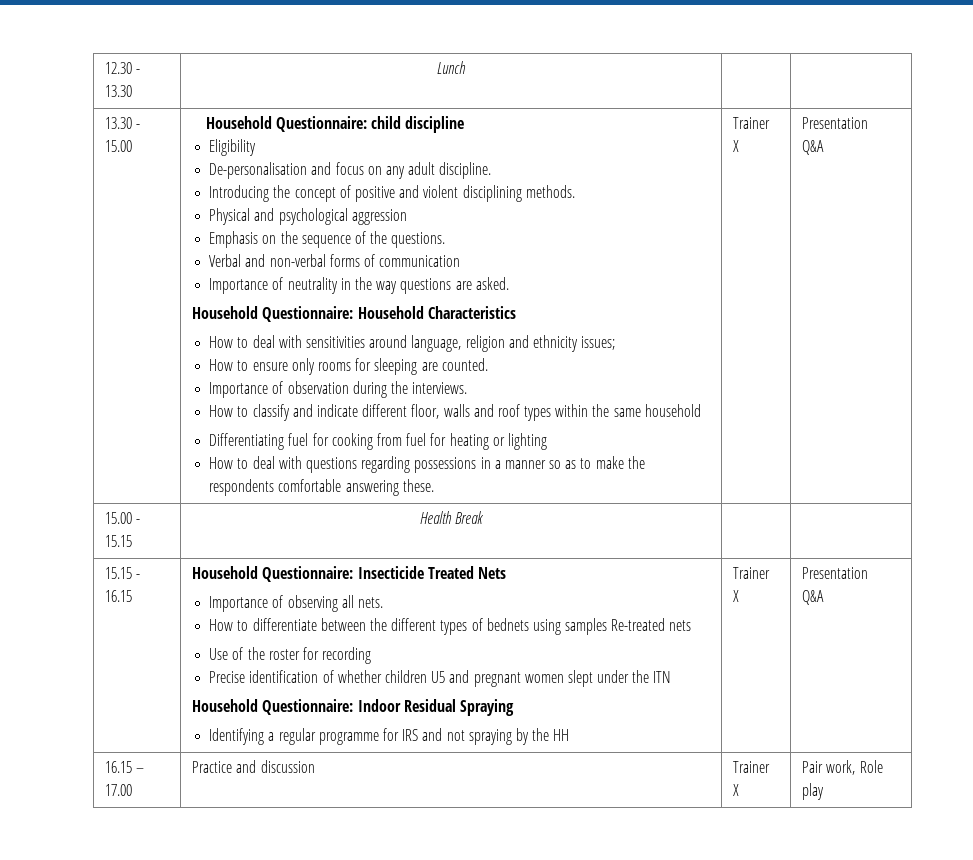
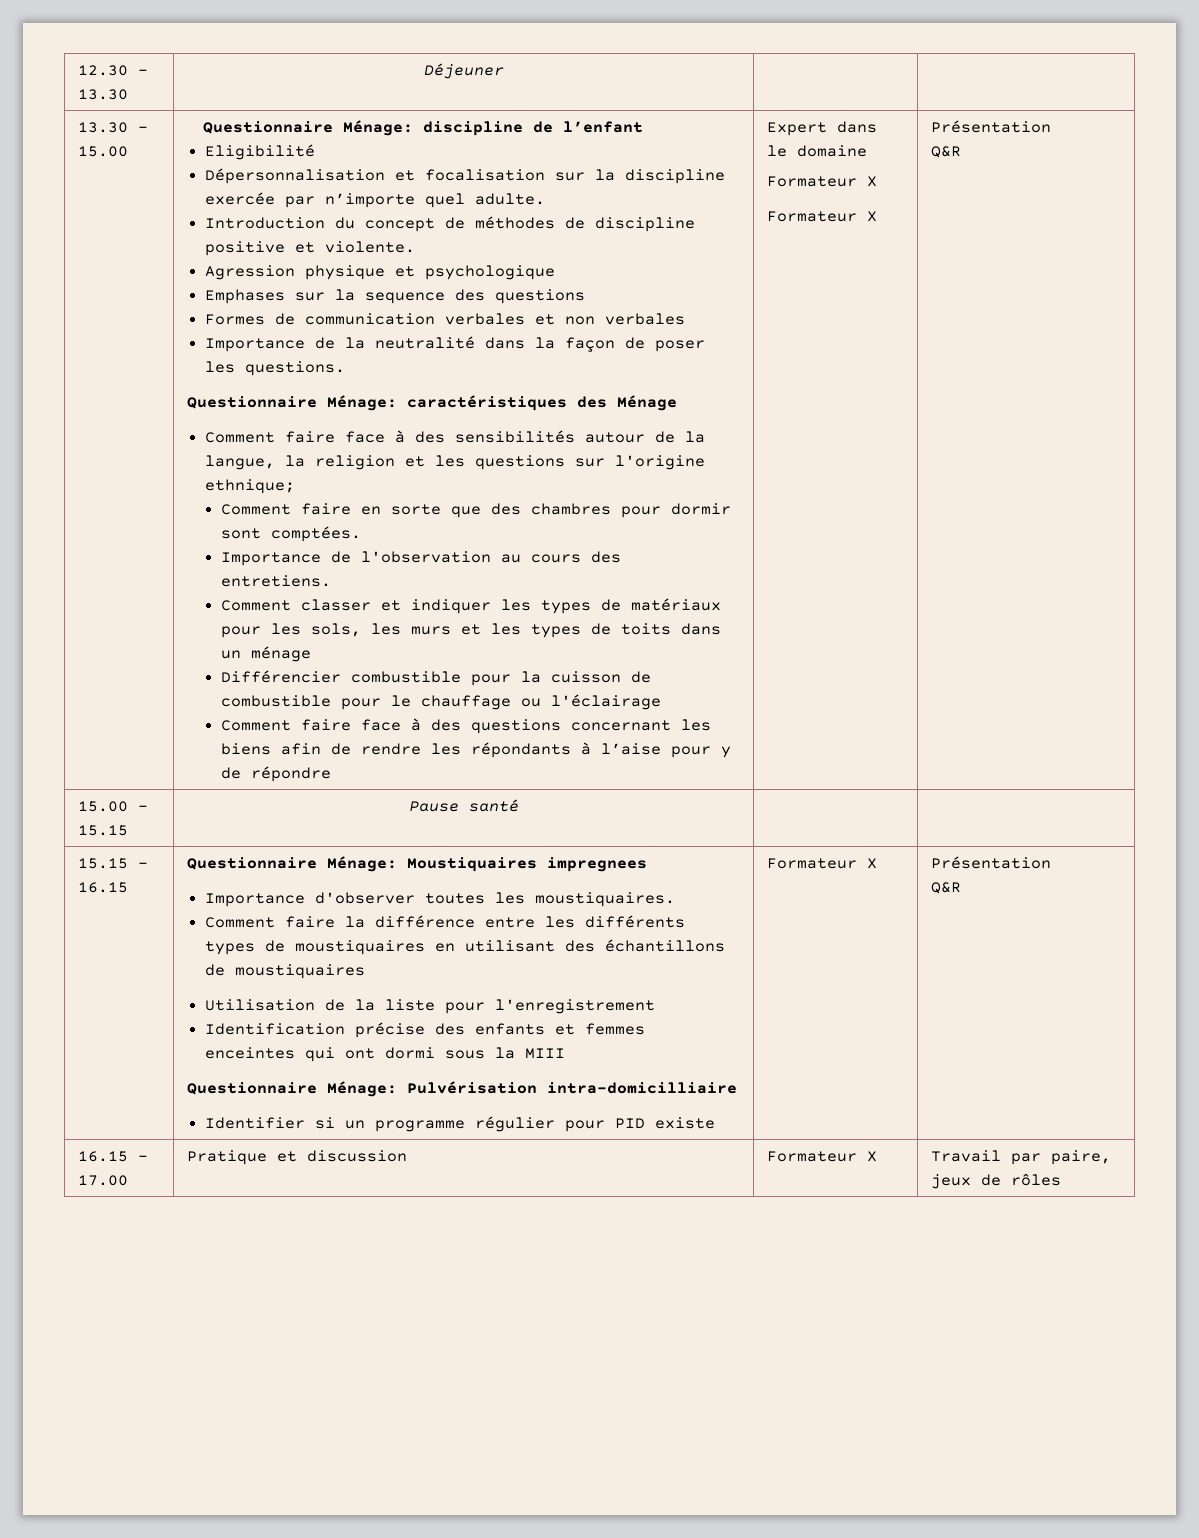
[437,61,466,74] Lunch -> [423,63,504,79] Déjeuner
[205,116,465,133] [209,139,257,156] [209,162,492,179] [209,185,575,202] [209,208,407,225] [209,231,446,248] [209,254,461,267] [209,277,509,294] [192,306,516,322] [209,335,616,352] [209,358,488,375] [209,381,468,398] [209,404,701,421] [209,433,547,450] [209,456,645,473] [209,479,434,496] [733,117,771,129] [733,140,740,152] [802,117,869,129] [802,140,825,155] Household Questionnaire: child discipline // Eligibility // De-personalisation and focus on any adult discipline. // Introducing the concept of positive and violent disciplining methods. // Physical and psychological aggression // Emphasis on the sequence of the questions. // Verbal and non-verbal forms of communication // Importance of neutrality in the way questions are asked. // Household Questionnaire: Household Characteristics // How to deal with sensitivities around language, religion and ethnicity issues; // How to ensure only rooms for sleeping are counted. // Importance of observation during the interviews. // How to classify and indicate different floor, walls and roof types within the same household // Differentiating fuel for cooking from fuel for heating or lighting // How to deal with questions regarding possessions in a manner so as to make the respondents comfortable answering these. | Trainer X | Presentation // Q&A -> [202,120,643,136] [205,144,316,160] [205,168,726,184] [205,192,546,208] [205,216,696,232] [205,241,416,256] [205,265,556,280] [205,289,586,304] [205,313,686,325] [205,336,706,352] [205,361,346,376] [187,395,678,411] [205,430,706,443] [205,455,706,470] [205,479,296,494] [220,503,731,518] [220,526,361,542] [220,551,621,566] [220,575,331,587] [220,598,721,614] [220,623,721,638] [220,646,311,662] [220,670,651,686] [220,694,661,710] [220,718,711,734] [220,742,731,758] [220,766,331,782] [767,121,878,136] [767,145,868,157] [767,176,878,187] [767,211,878,222] [931,120,1052,133] [931,146,962,158] Questionnaire Ménage: discipline de l’enfant // Eligibilité // Dépersonnalisation et focalisation sur la discipline exercée par n’importe quel adulte. // Introduction du concept de méthodes de discipline positive et violente. // Agression physique et psychologique // Emphases sur la sequence des questions // Formes de communication verbales et non verbales // Importance de la neutralité dans la façon de poser les questions. // Questionnaire Ménage: caractéristiques des Ménage // Comment faire face à des sensibilités autour de la langue, la religion et les questions sur l'origine ethnique; // Comment faire en sorte que des chambres pour dormir sont comptées. // Importance de l'observation au cours des entretiens. // Comment classer et indiquer les types de matériaux pour les sols, les murs et les types de toits dans un ménage // Différencier combustible pour la cuisson de combustible pour le chauffage ou l'éclairage // Comment faire face à des questions concernant les biens afin de rendre les répondants à l’aise pour y de répondre | Expert dans le domaine // Formateur X // Formateur X | Présentation // Q&R
[419,511,485,524] Health Break -> [408,799,519,812] Pause santé
[192,566,506,582] [209,595,383,612] [209,618,692,635] [209,647,372,664] [209,670,672,687] [192,699,514,716] [209,728,570,745] [733,567,771,579] [733,590,740,602] [802,567,869,579] [802,590,825,605] Household Questionnaire: Insecticide Treated Nets // Importance of observing all nets. // How to differentiate between the different types of bednets using samples Re-treated nets // Use of the roster for recording // Precise identification of whether children U5 and pregnant women slept under the ITN // Household Questionnaire: Indoor Residual Spraying // Identifying a regular programme for IRS and not spraying by the HH | Trainer X | Presentation // Q&A -> [187,856,648,872] [205,892,676,907] [205,915,686,928] [205,939,726,955] [205,964,366,979] [205,999,656,1014] [205,1022,646,1038] [205,1047,566,1062] [187,1081,738,1097] [205,1116,716,1132] [767,858,878,869] [931,856,1052,869] [931,882,962,894] Questionnaire Ménage: Moustiquaires impregnees // Importance d'observer toutes les moustiquaires. // Comment faire la différence entre les différents types de moustiquaires en utilisant des échantillons de moustiquaires // Utilisation de la liste pour l'enregistrement // Identification précise des enfants et femmes enceintes qui ont dormi sous la MIII // Questionnaire Ménage: Pulvérisation intra-domicilliaire // Identifier si un programme régulier pour PID existe | Formateur X | Présentation // Q&R
[192,760,257,773] Practice and -> [187,1150,298,1165] Pratique et
[733,761,771,773] [733,784,740,796] [802,760,883,775] [802,783,825,800] Trainer X | Pair work, Role play -> [767,1151,878,1162] [931,1150,1112,1165] [931,1173,1062,1189] Formateur X | Travail par paire, jeux de rôles

